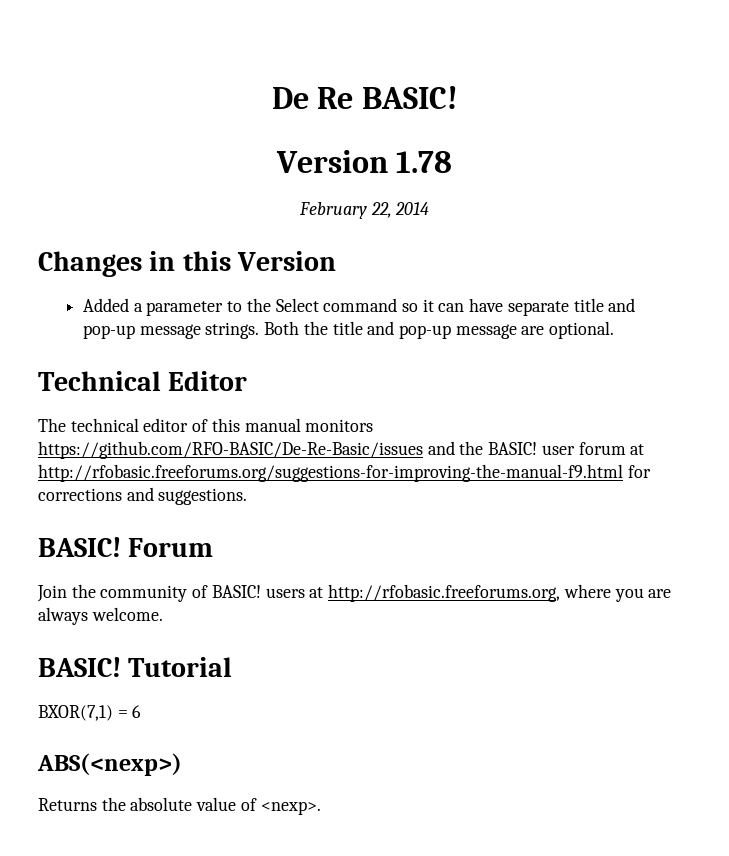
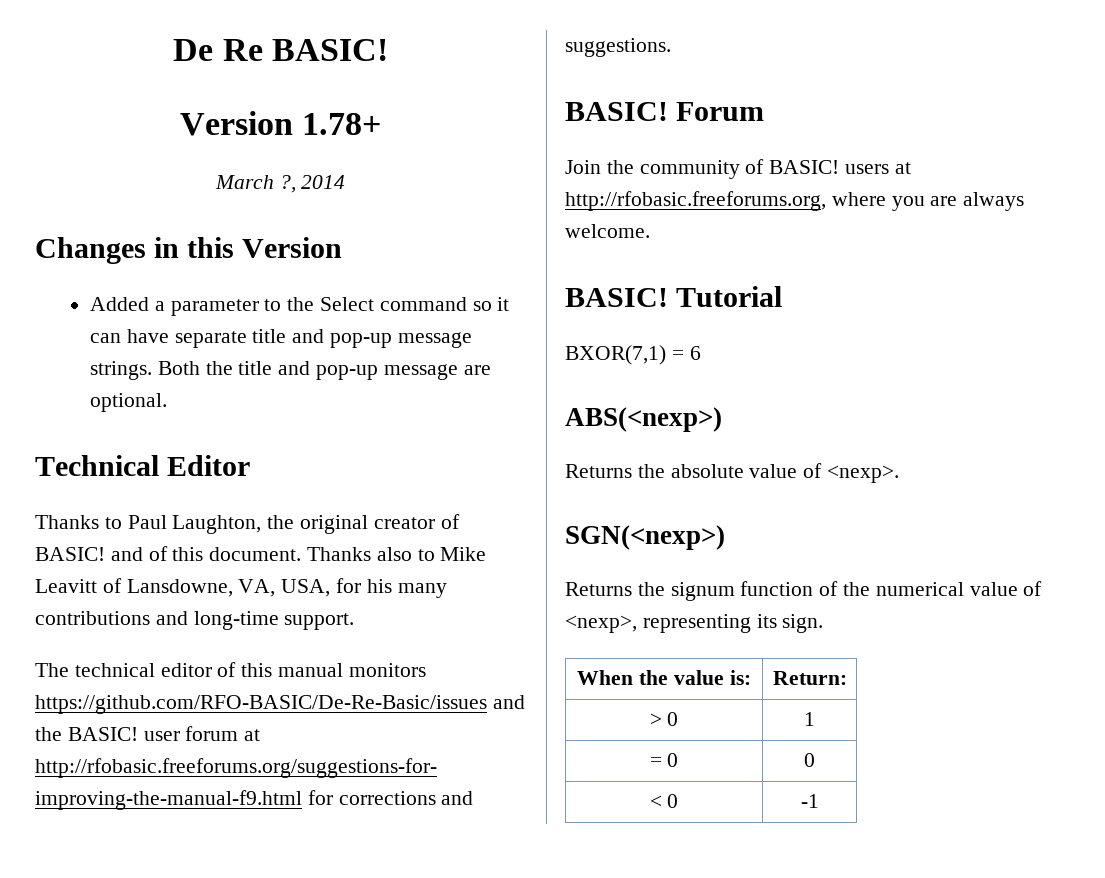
[396,151,453,173] [298,202,392,219] 1.78 // February 22, -> [302,113,382,135] [214,175,296,193] 1.78+ // March ?,
(248, 381) none -> [35,514,460,534] [35,546,487,561] [35,578,447,598] [35,611,355,630] // Thanks to Paul Laughton, the original creator of BASIC! and of this document. Thanks also to Mike Leavitt of Lansdowne, VA, USA, for his many contributions and long-time support.
(321, 808) none -> [565,525,725,550] [565,581,1043,601] [565,614,824,633] [577,670,751,685] [772,671,847,685] [649,712,679,726] [804,712,815,726] [649,753,679,767] [804,753,815,767] [649,794,679,808] [800,794,819,808] // SGN(<nexp>) // Returns the signum function of the numerical value of <nexp>, representing its sign. // When the value is: | Return: // > 0 | 1 // = 0 | 0 // < 0 | -1

